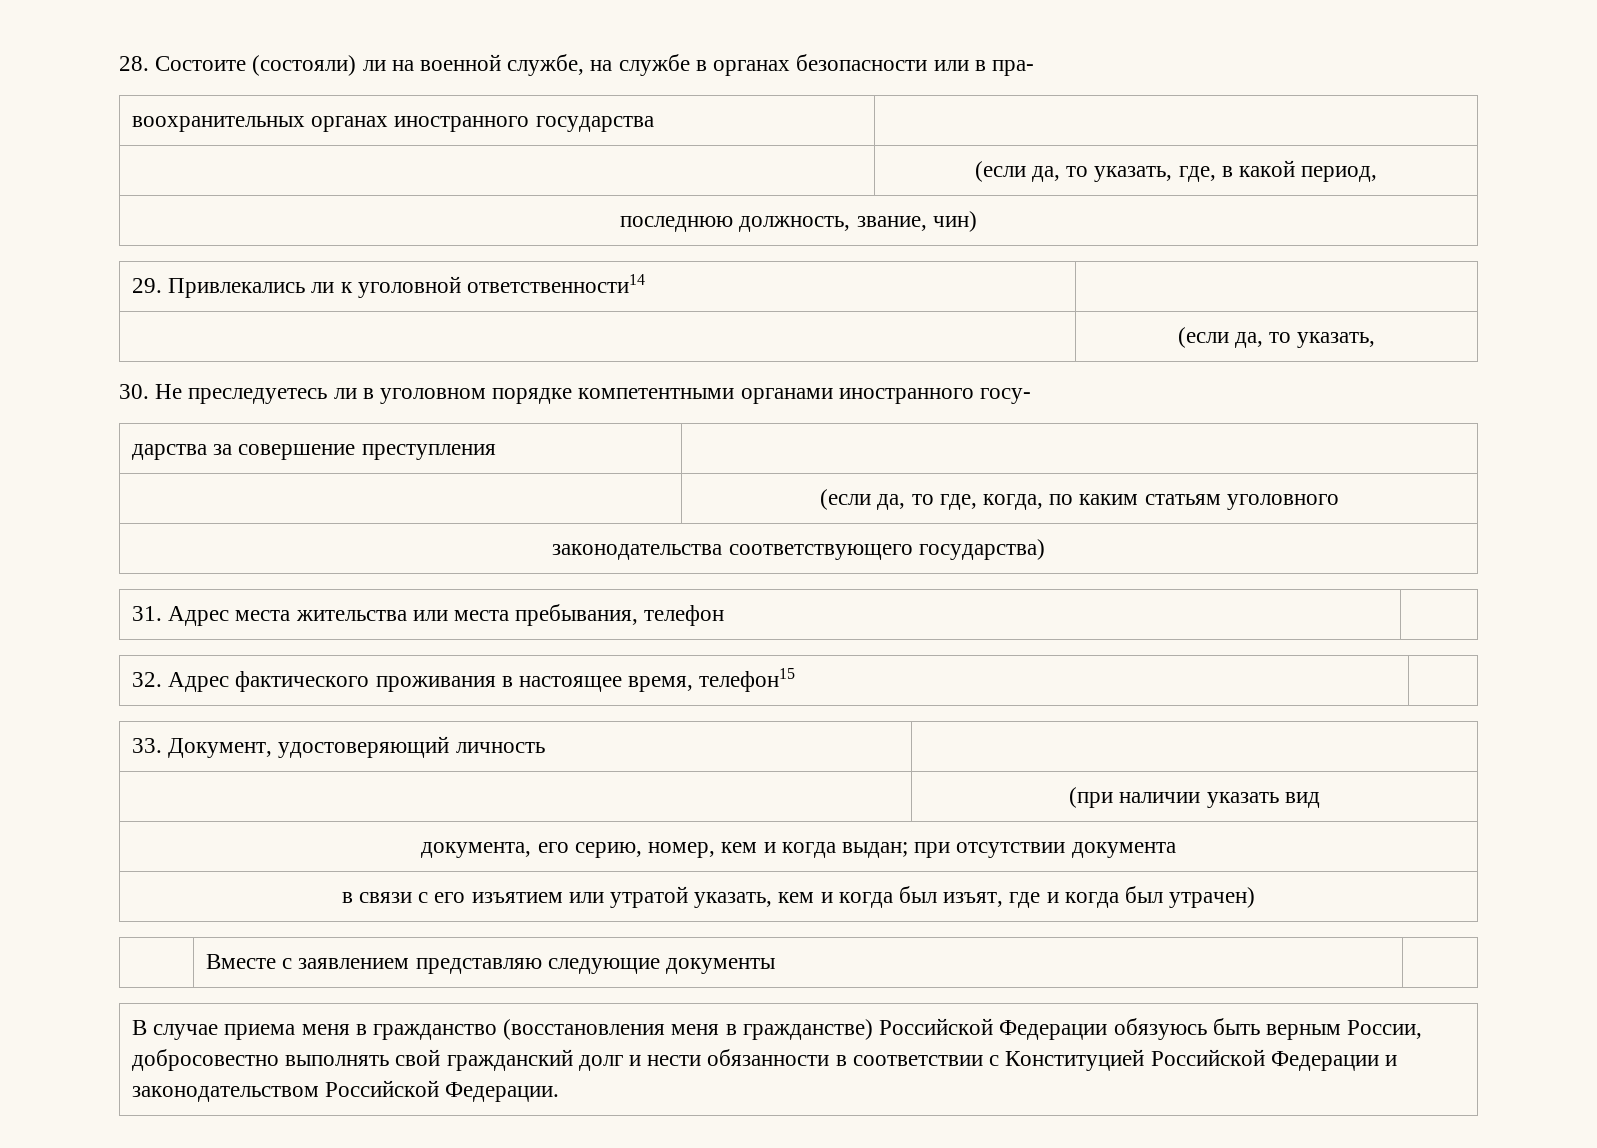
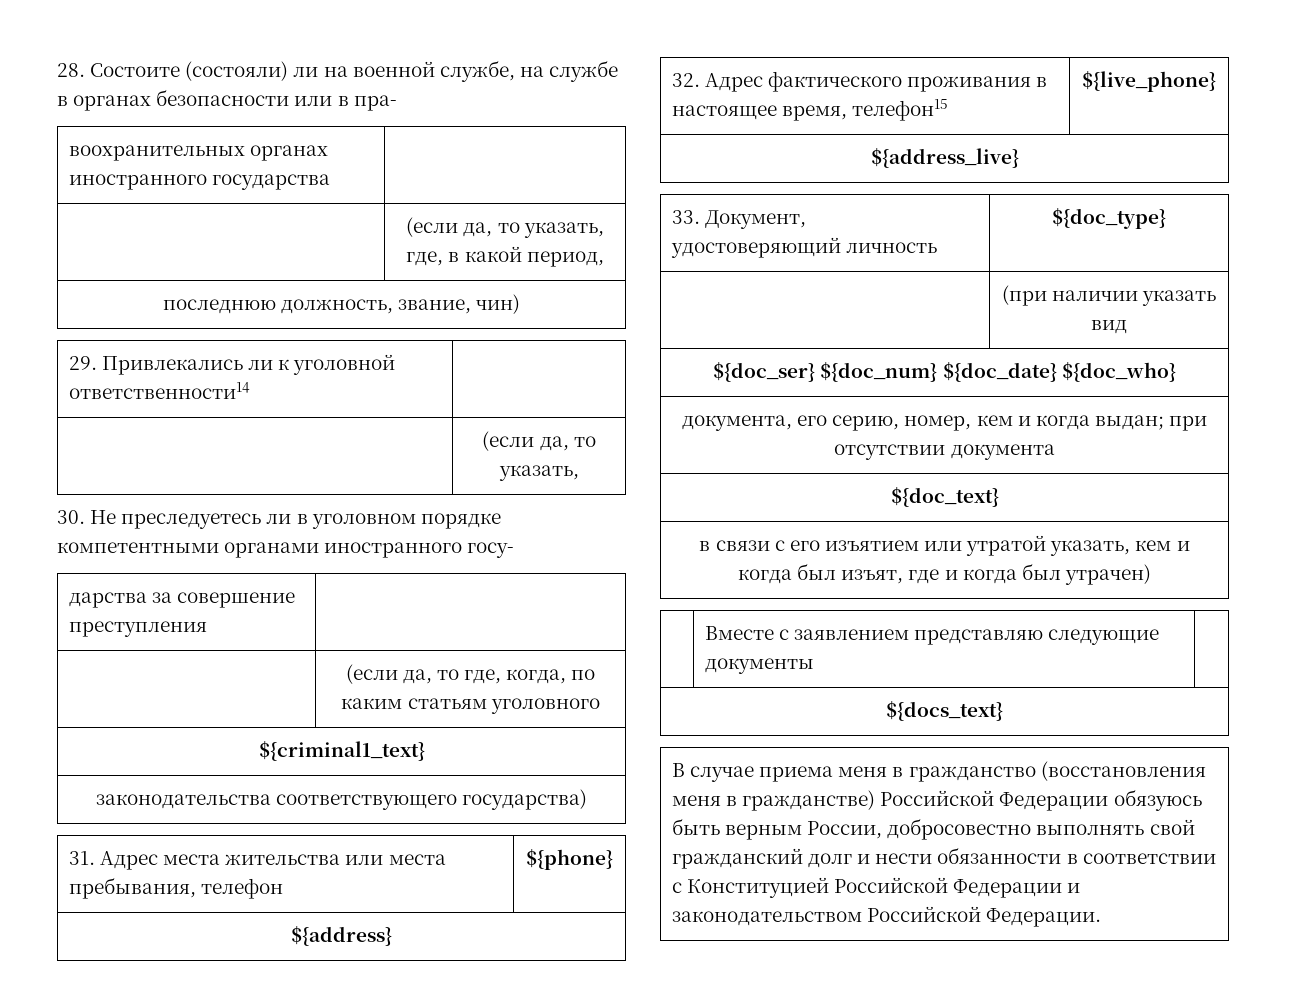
(1339, 502) none -> [258,741,425,761] // ${criminal1_text}
(725, 615) none -> [526,849,613,870] [291,926,392,946] ${phone} // ${address}
(796, 680) none -> [1082,71,1216,92] [870,148,1019,168] ${live_phone} // ${address_live}
(545, 747) none -> [1052,208,1166,229] ${doc_type}
(1320, 800) none -> [713,362,1176,382] // ${doc_ser} ${doc_num} ${doc_date} ${doc_who}
(1176, 850) none -> [890,487,999,507] // ${doc_text}
(776, 966) none -> [886,701,1003,721] // ${docs_text}

